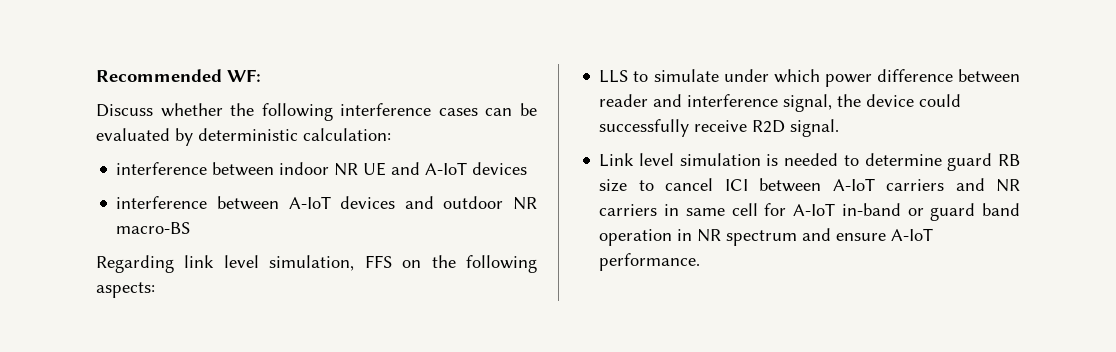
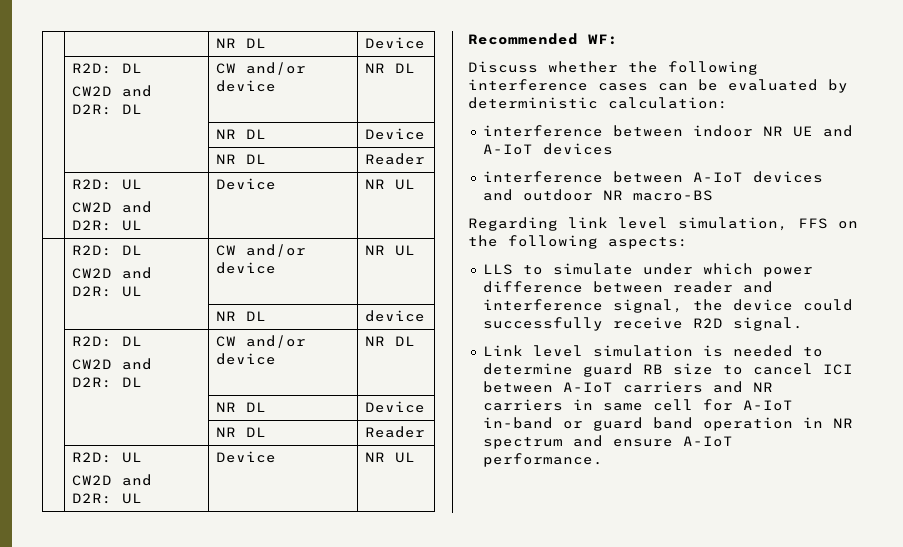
(96, 75) none -> [215,38,266,48] [364,37,425,49] [71,63,142,74] [71,85,152,97] [71,104,142,115] [215,62,306,75] [215,80,276,92] [364,63,415,73] [215,129,266,139] [364,128,425,140] [215,154,266,164] [364,153,425,165] [71,179,142,190] [71,201,152,213] [71,220,142,231] [215,178,276,190] [364,179,415,190] [71,245,142,256] [71,267,152,279] [71,286,142,297] [215,244,306,257] [215,262,276,274] [364,245,415,256] [215,311,266,321] [364,310,425,322] [71,336,142,347] [71,358,152,370] [71,377,142,388] [215,335,306,348] [215,353,276,365] [364,336,415,346] [215,402,266,412] [364,401,425,413] [215,427,266,437] [364,426,425,438] [71,452,142,463] [71,474,152,486] [71,493,142,504] [215,451,276,463] [364,452,415,463] | | NR DL | Device // | R2D: DL // CW2D and D2R: DL | CW and/or device | NR DL // | | NR DL | Device // | | NR DL | Reader // | R2D: UL // CW2D and D2R: UL | Device | NR UL // | R2D: DL // CW2D and D2R: UL | CW and/or device | NR UL // | | NR DL | device // | R2D: DL // CW2D and D2R: DL | CW and/or device | NR DL // | | NR DL | Device // | | NR DL | Reader // | R2D: UL // CW2D and D2R: UL | Device | NR UL //

